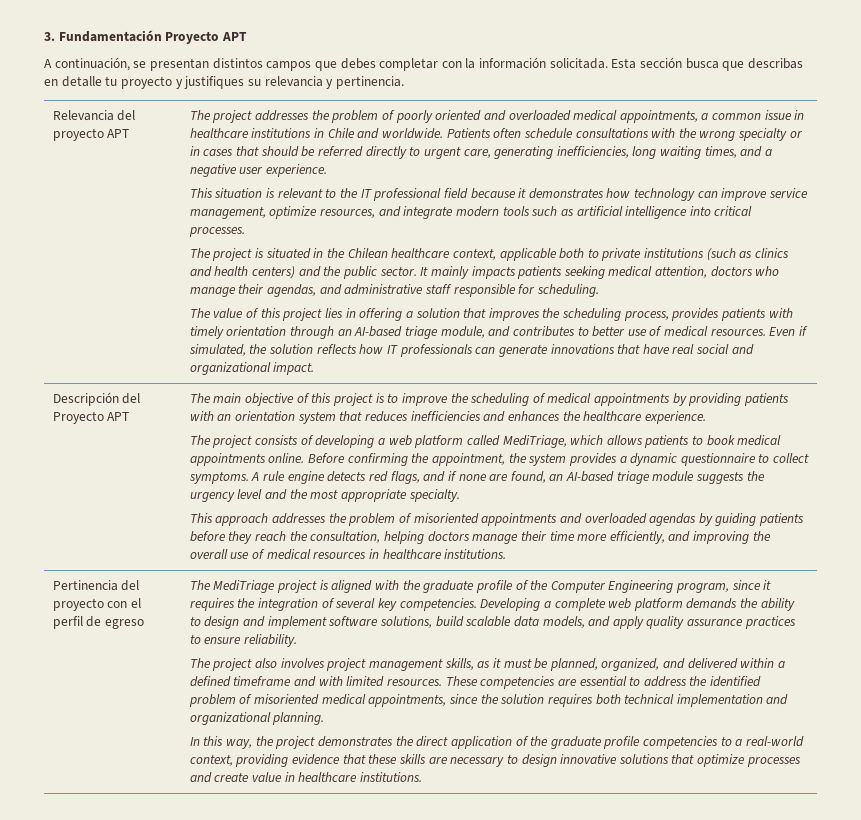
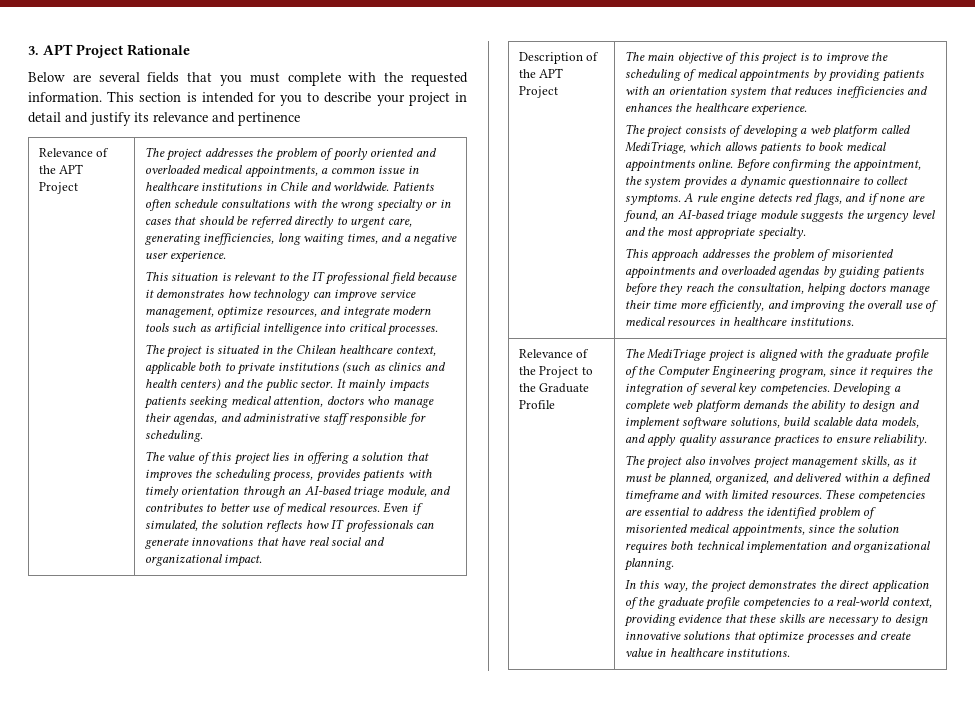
[58,30,247,44] [44,57,803,71] [44,76,404,89] [52,110,136,121] [52,128,130,141] Fundamentación Proyecto APT // A continuación, se presentan distintos campos que debes completar con la información solicitada. Esta sección busca que describas en detalle tu proyecto y justifiques su relevancia y pertinencia. // Relevancia del proyecto APT -> [43,44,190,58] [28,72,469,86] [28,91,468,106] [28,112,300,126] [38,148,110,157] [38,164,84,174] [38,182,78,194] APT Project Rationale // Below are several fields that you must complete with the requested information. This section is intended for you to describe your project in detail and justify its relevance and pertinence // Relevance of the APT Project
[52,392,141,406] [52,411,130,424] Descripción del Proyecto APT -> [518,52,600,64] [518,68,564,78] [518,86,558,98] Description of the APT Project
[52,580,140,591] [52,598,141,611] [52,616,144,629] Pertinencia del proyecto con el perfil de egreso -> [518,349,590,358] [518,366,593,378] [518,383,590,393] [518,400,555,409] Relevance of the Project to the Graduate Profile

